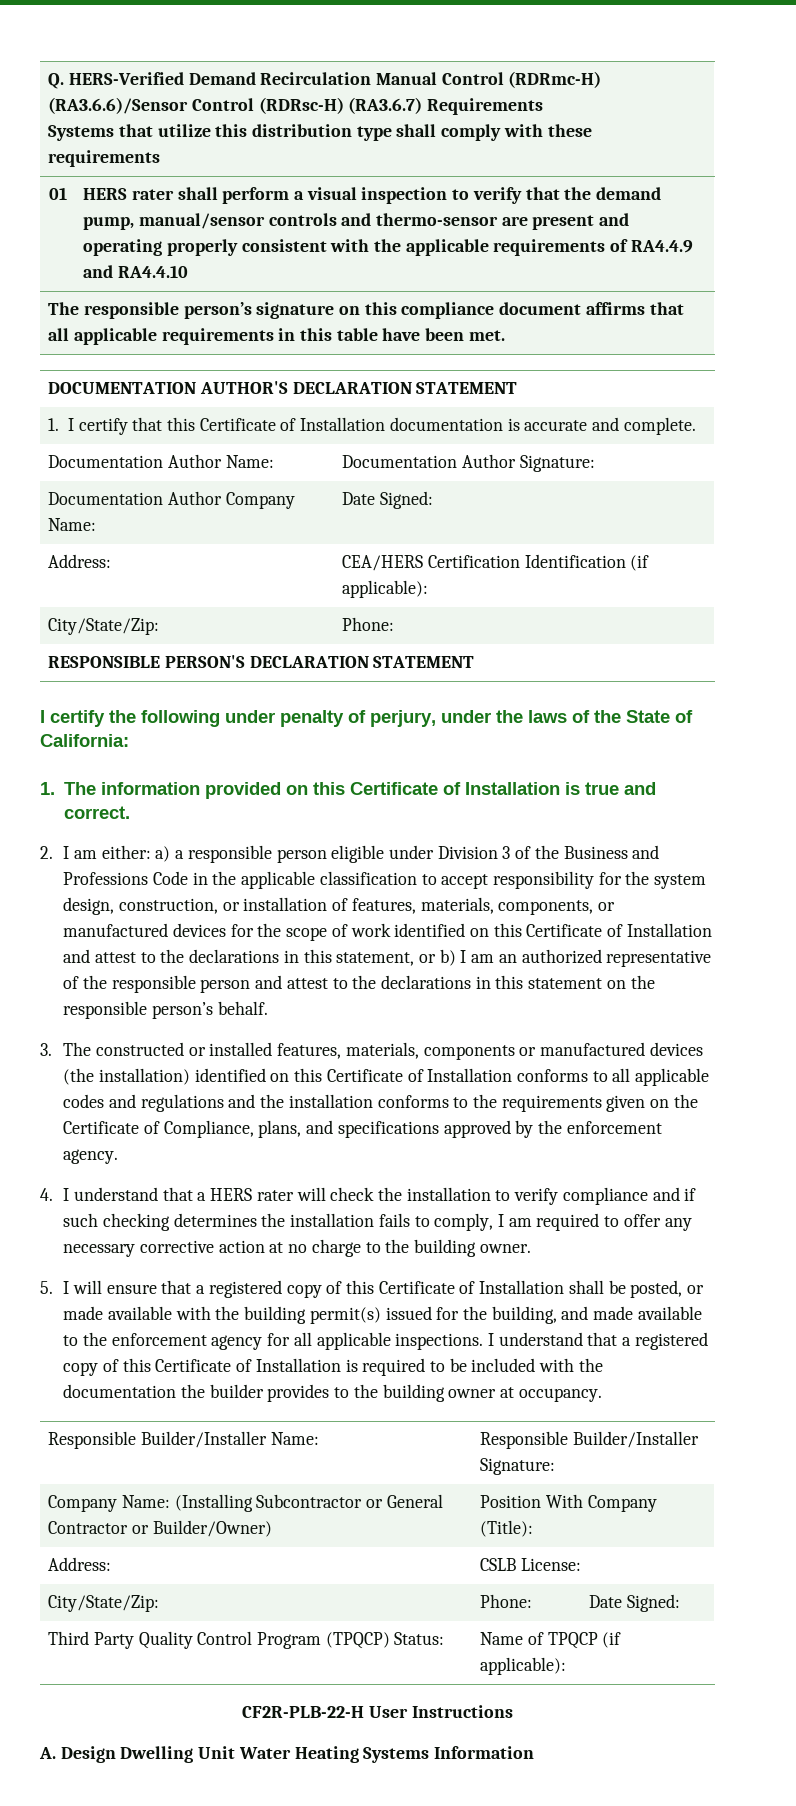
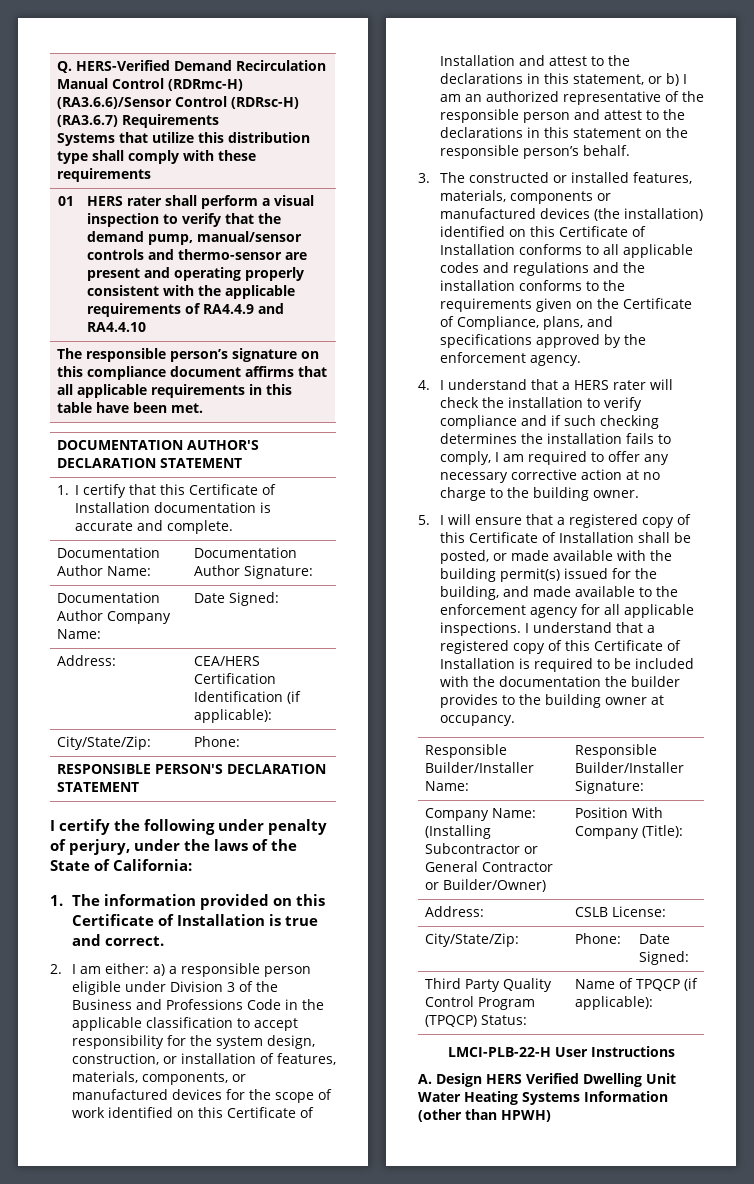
[242,1706,365,1718] CF2R-PLB-22-H -> [447,1047,551,1057] LMCI-PLB-22-H
(116, 1754) none -> [486,1073,579,1084] HERS Verified
(535, 1752) none -> [418,1109,551,1122] (other than HPWH)

